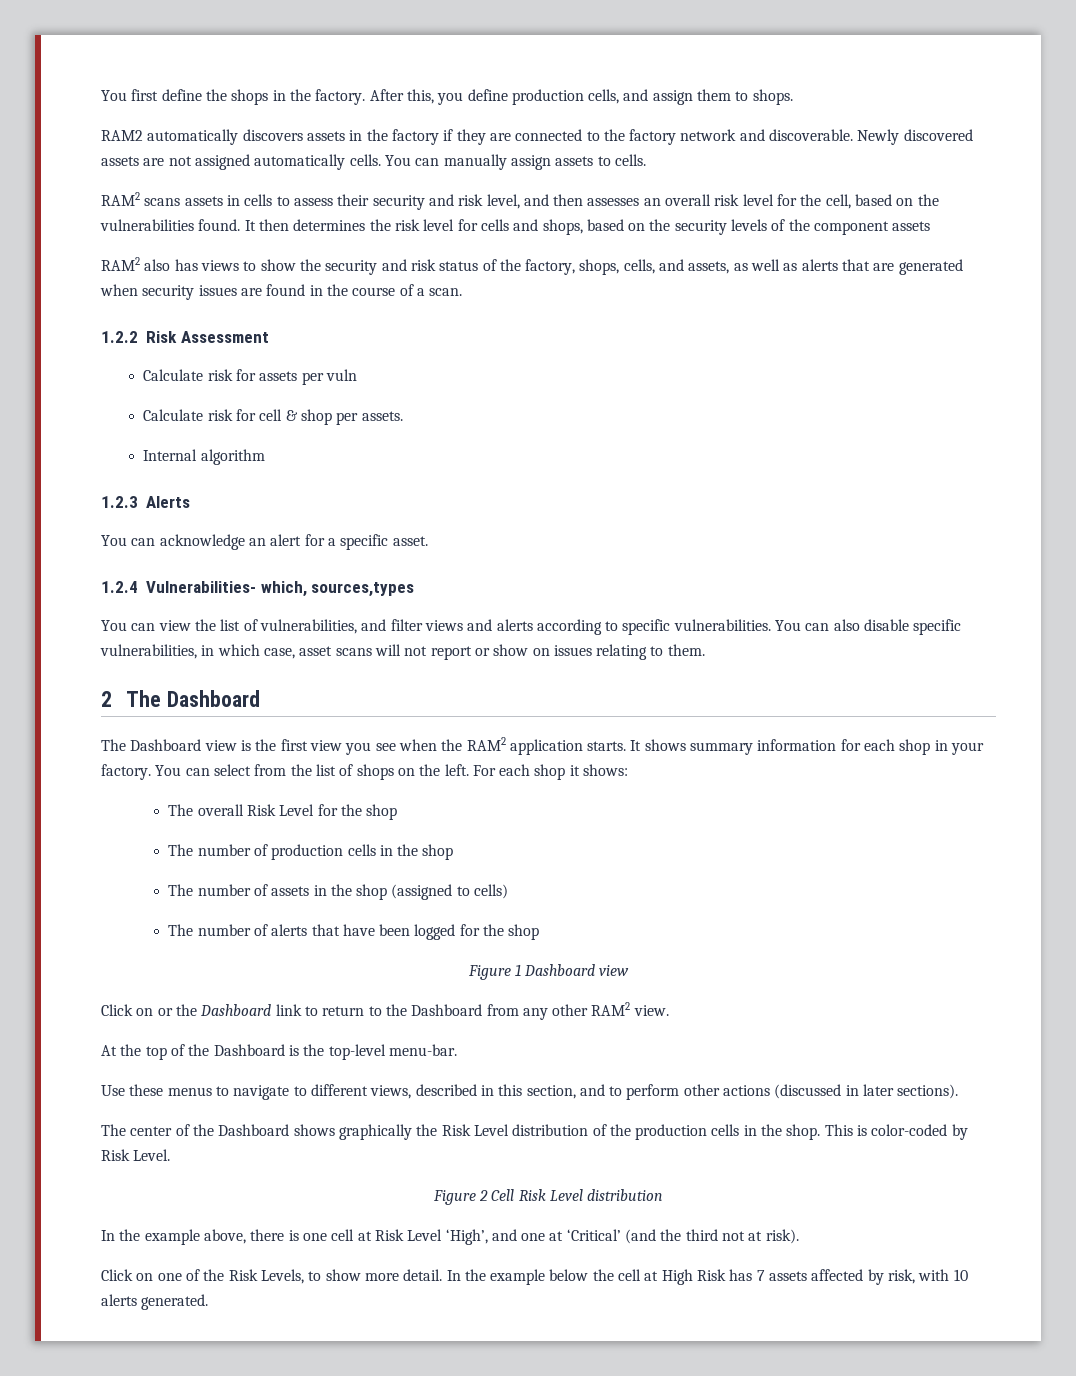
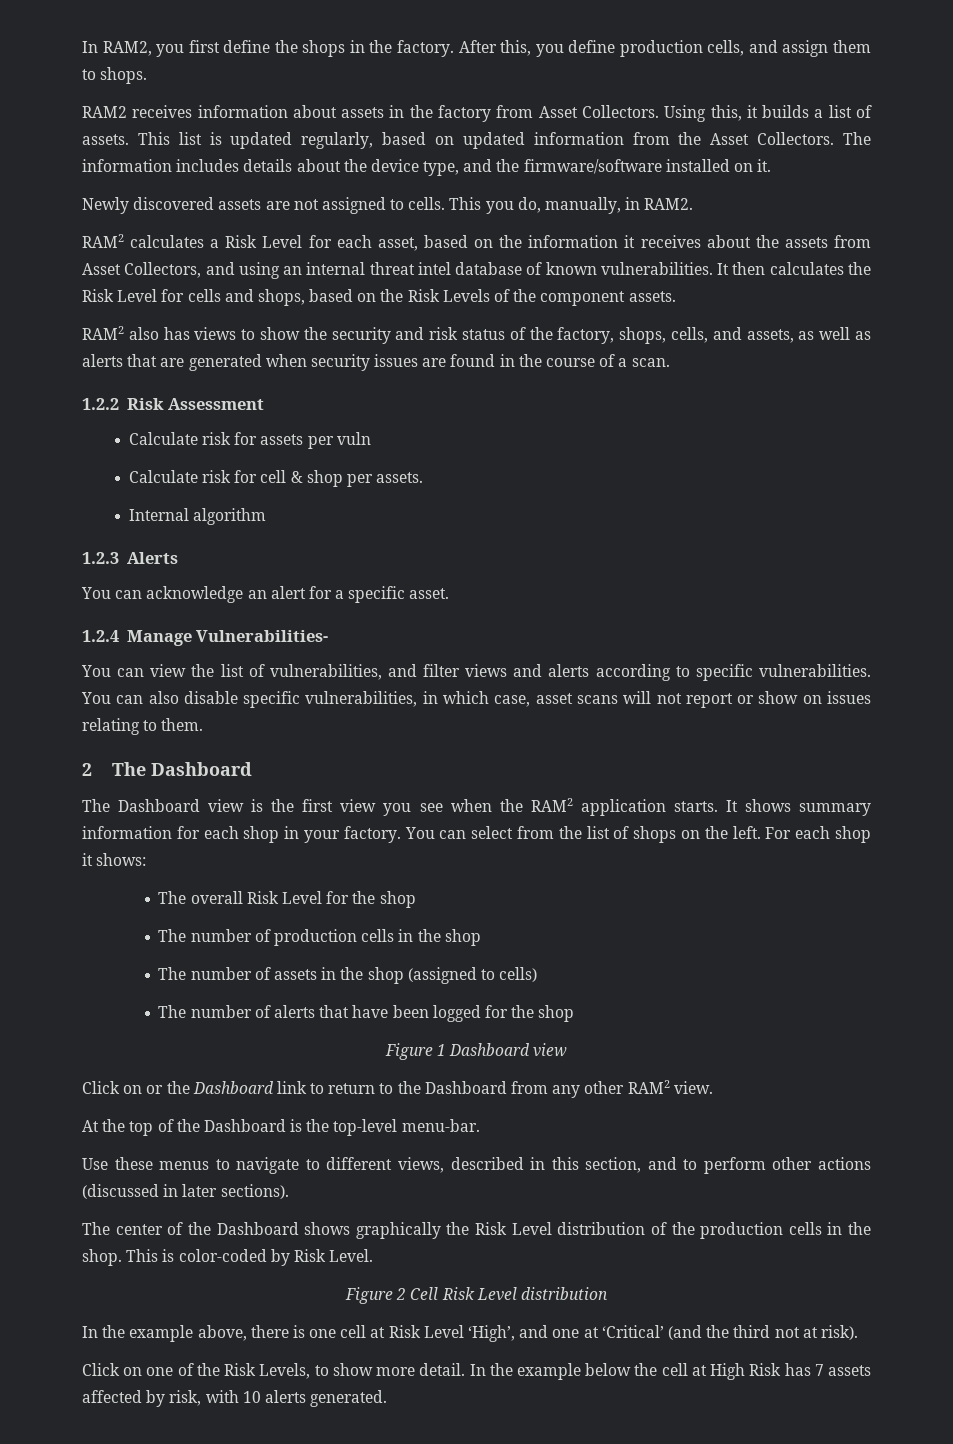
[101,90,127,101] You -> [82,41,185,57] In RAM2, you
[147,129,303,145] automatically discovers -> [132,105,337,118] receives information about
[443,129,854,145] if they are connected to the factory network and discoverable. -> [496,105,872,122] [82,132,872,149] [82,159,772,176] from Asset Collectors. Using this, it builds a list of assets. This list is updated regularly, based on updated information from the Asset Collectors. The information includes details about the device type, and the firmware/software installed on it. //
[254,154,646,170] [101,192,939,210] [100,219,455,231] automatically cells. You can manually assign assets to cells. // RAM2 scans assets in cells to assess their security and risk level, and then assesses an overall risk level for the cell, based on the vulnerabilities found. It then determines the risk level -> [390,197,694,214] [82,234,872,251] [82,262,871,279] [82,289,158,302] to cells. This you do, manually, in RAM2. // RAM2 calculates a Risk Level for each asset, based on the information it receives about the assets from Asset Collectors, and using an internal threat intel database of known vulnerabilities. It then calculates the Risk Level
[674,219,768,235] security levels -> [407,289,490,302] Risk Levels
[892,221,931,231] assets -> [628,291,676,302] assets.
(138, 587) none -> [126,630,192,646] Manage
[260,581,415,597] which, sources,types -> (329, 636) none

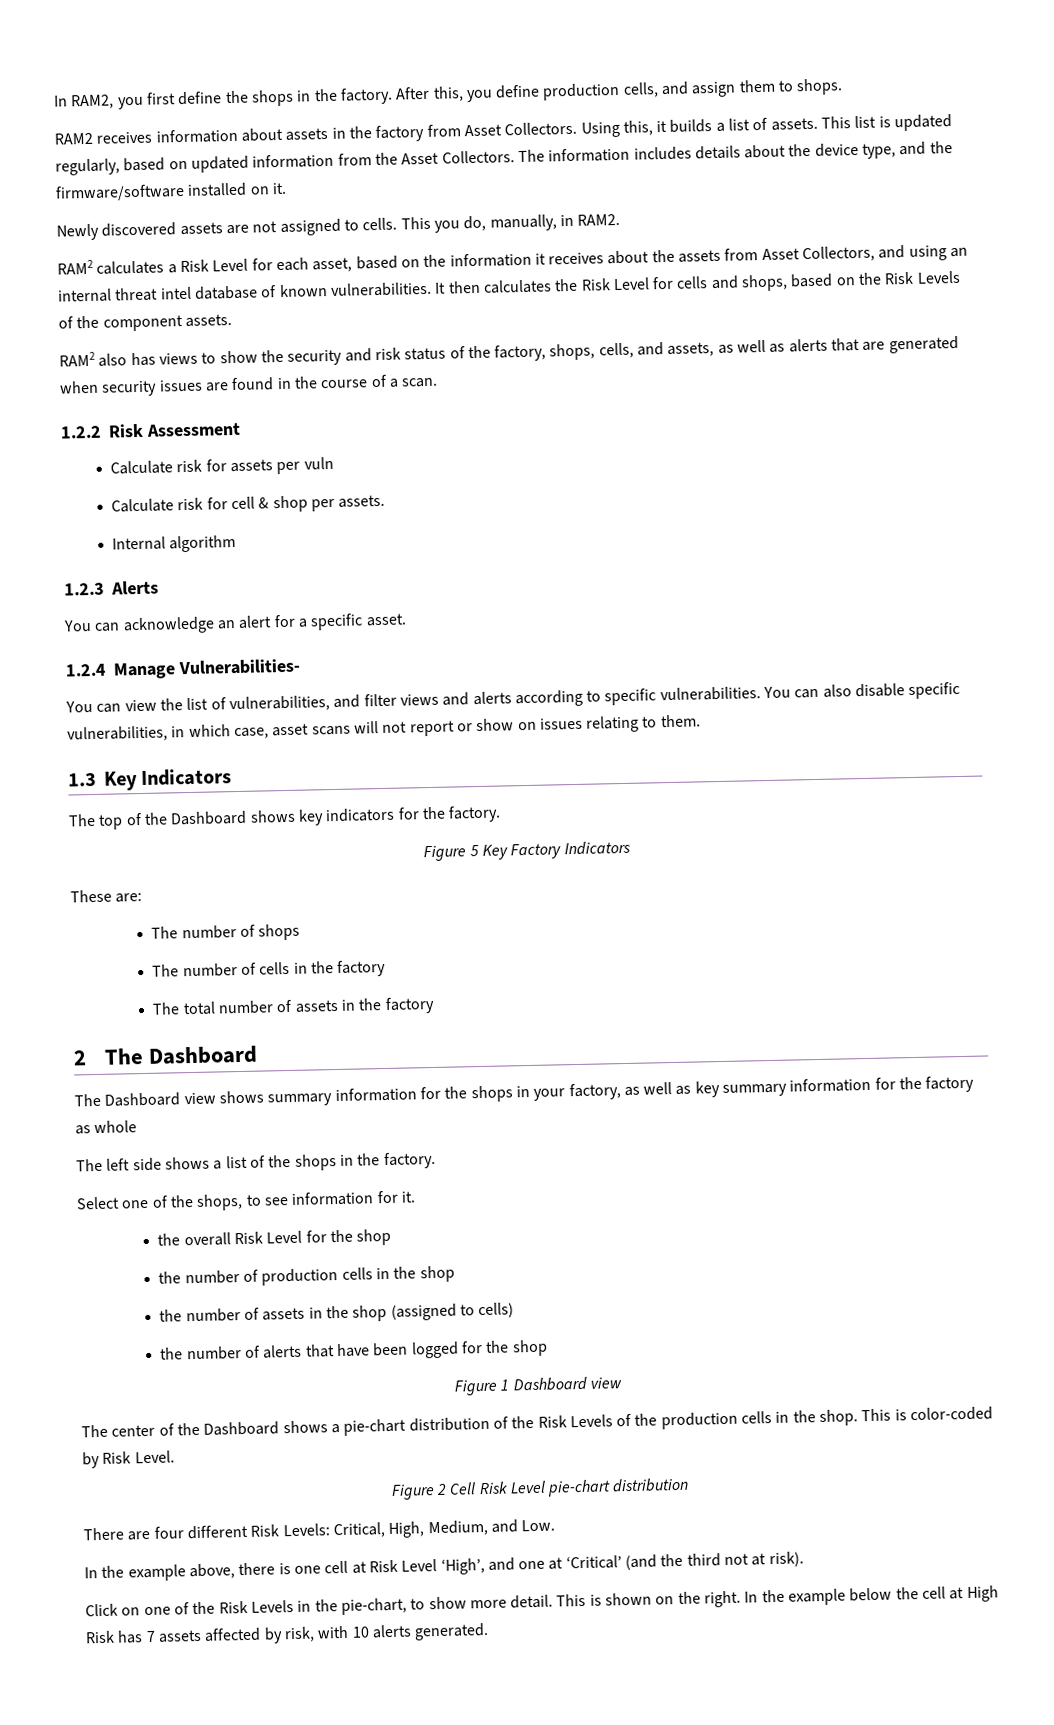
(204, 724) none -> [68,768,233,791] [68,805,502,830] [423,840,631,862] [70,889,143,903] [151,923,301,941] [152,959,387,978] [152,996,435,1016] // 1.3 Key Indicators // The top of the Dashboard shows key indicators for the factory. // Figure 5 Key Factory Indicators // These are: // The number of shops // The number of cells in the factory // The total number of assets in the factory
[251,798,871,816] [82,826,871,843] [82,853,147,866] [158,891,187,904] is the first view you see when the RAM2 application starts. It shows summary information for each shop in your factory. You can select from the list of shops on the left. For each shop it shows: // The -> [218,1075,975,1107] [75,1120,138,1135] [76,1151,436,1172] [76,1190,416,1211] [157,1233,181,1246] shows summary information for the shops in your factory, as well as key summary information for the factory as whole // The left side shows a list of the shops in the factory. // Select one of the shops, to see information for it. // the
[158,929,187,942] The -> [158,1271,182,1284] the
[158,967,187,980] The -> [159,1309,183,1322] the
[158,1005,187,1018] The -> [159,1347,184,1360] the
[82,1080,713,1098] [82,1119,480,1136] [82,1157,871,1174] [82,1184,289,1199] // Click on or the Dashboard link to return to the Dashboard from any other RAM2 view. // At the top of the Dashboard is the top-level menu-bar. // Use these menus to navigate to different views, described in this section, and to perform other actions (discussed in later sections). -> (622, 1383) none
[355,1222,646,1239] graphically the Risk Level distribution -> [330,1414,613,1436] a pie-chart distribution of the Risk Levels
[520,1287,608,1300] distribution -> [547,1477,690,1497] [83,1519,556,1541] pie-chart distribution // There are four different Risk Levels: Critical, High, Medium, and Low.
[259,1363,466,1379] Levels, to show more detail. -> [250,1590,742,1616] Levels in the pie-chart, to show more detail. This is shown on the right.

